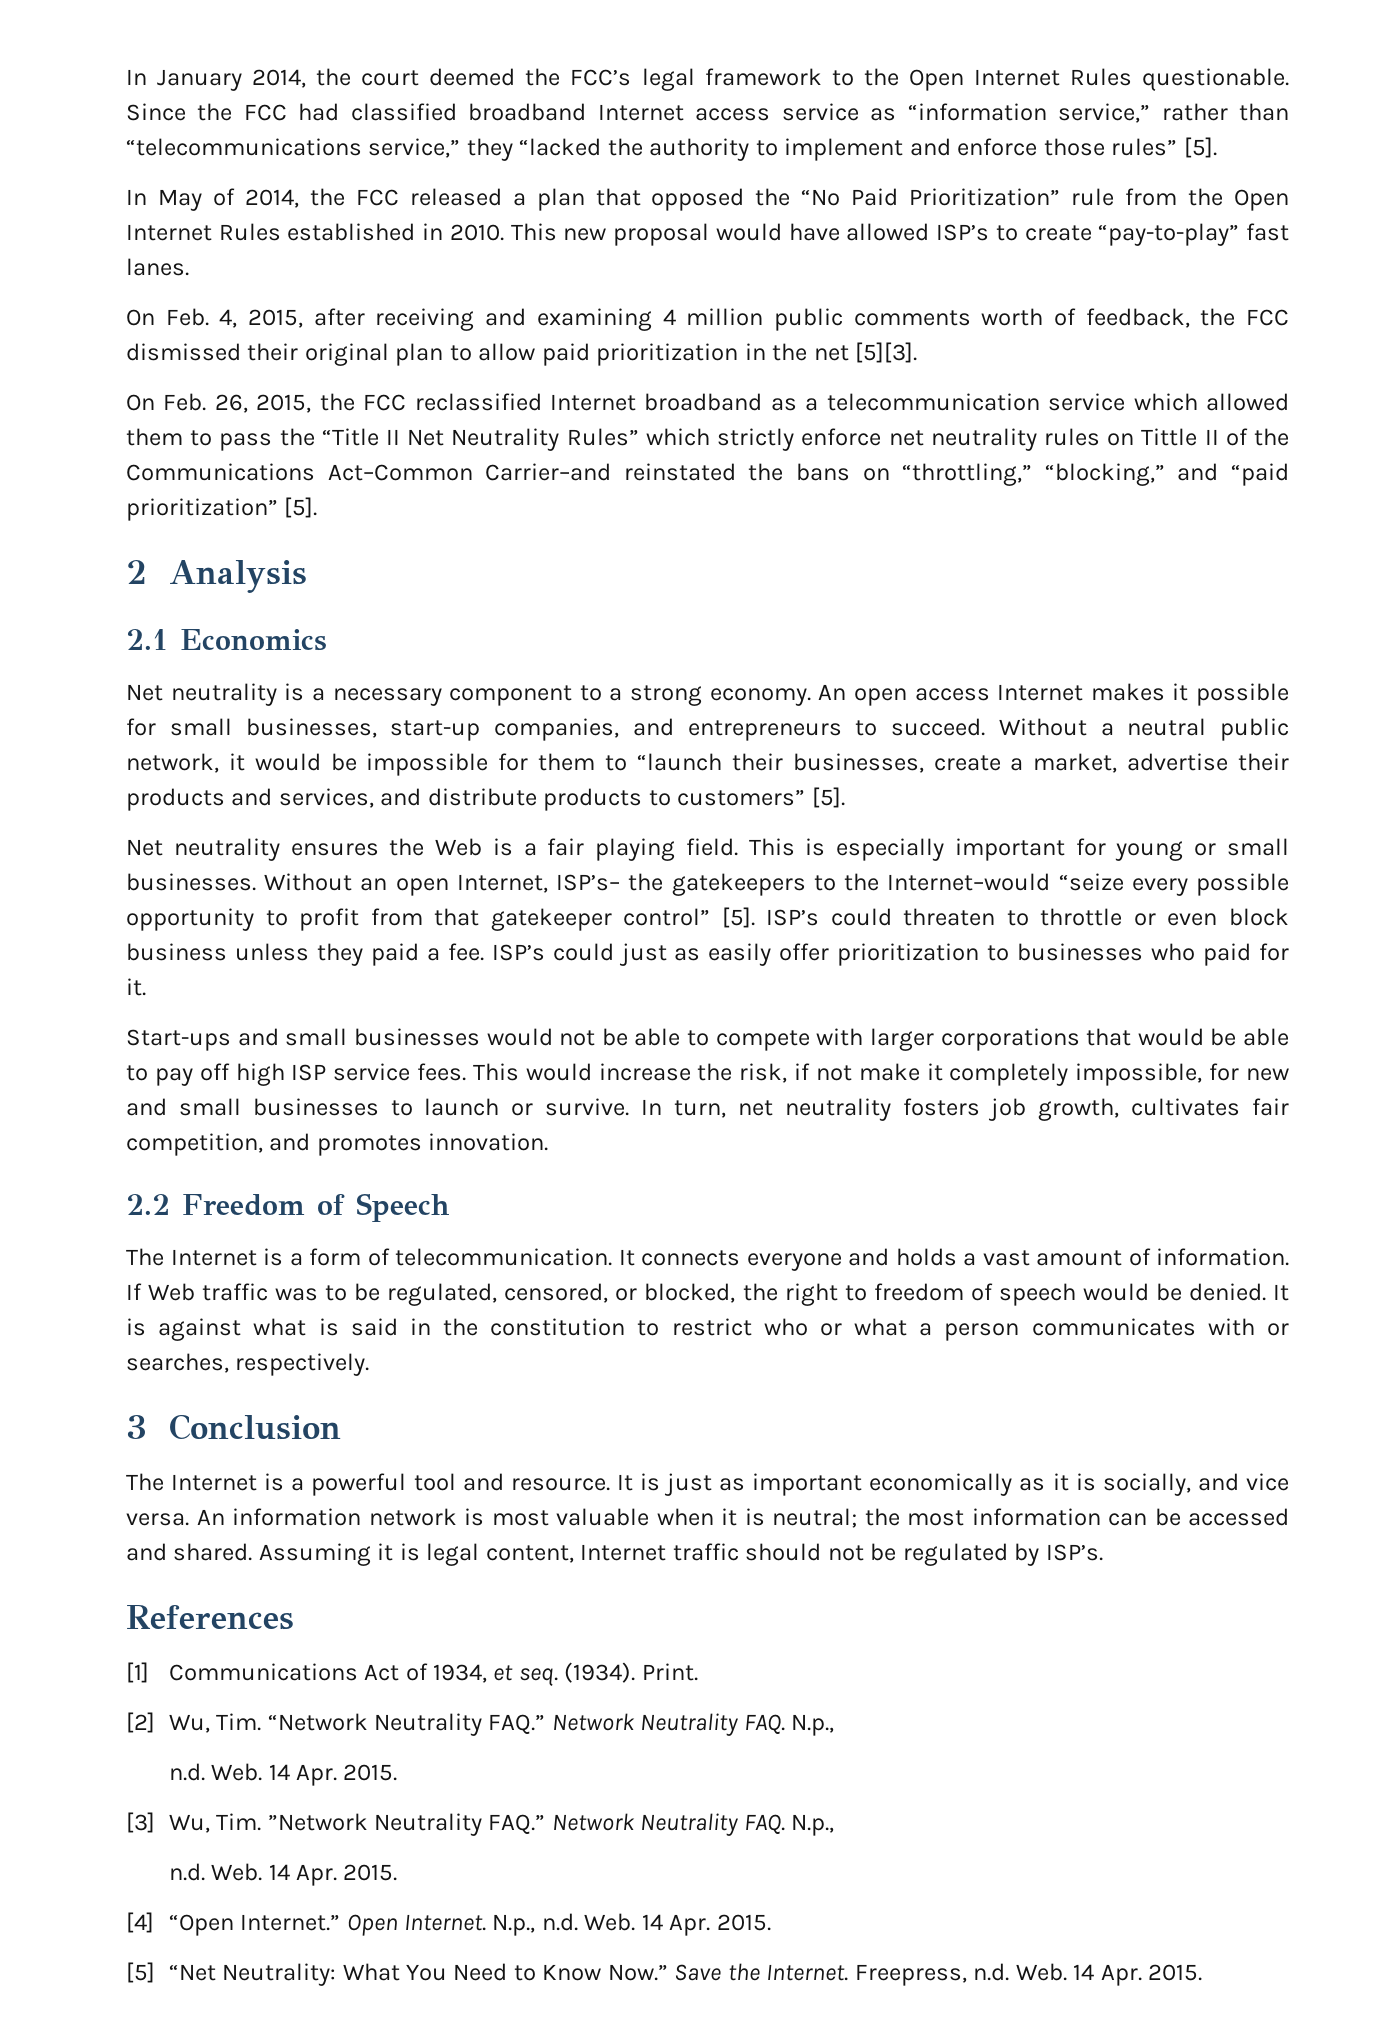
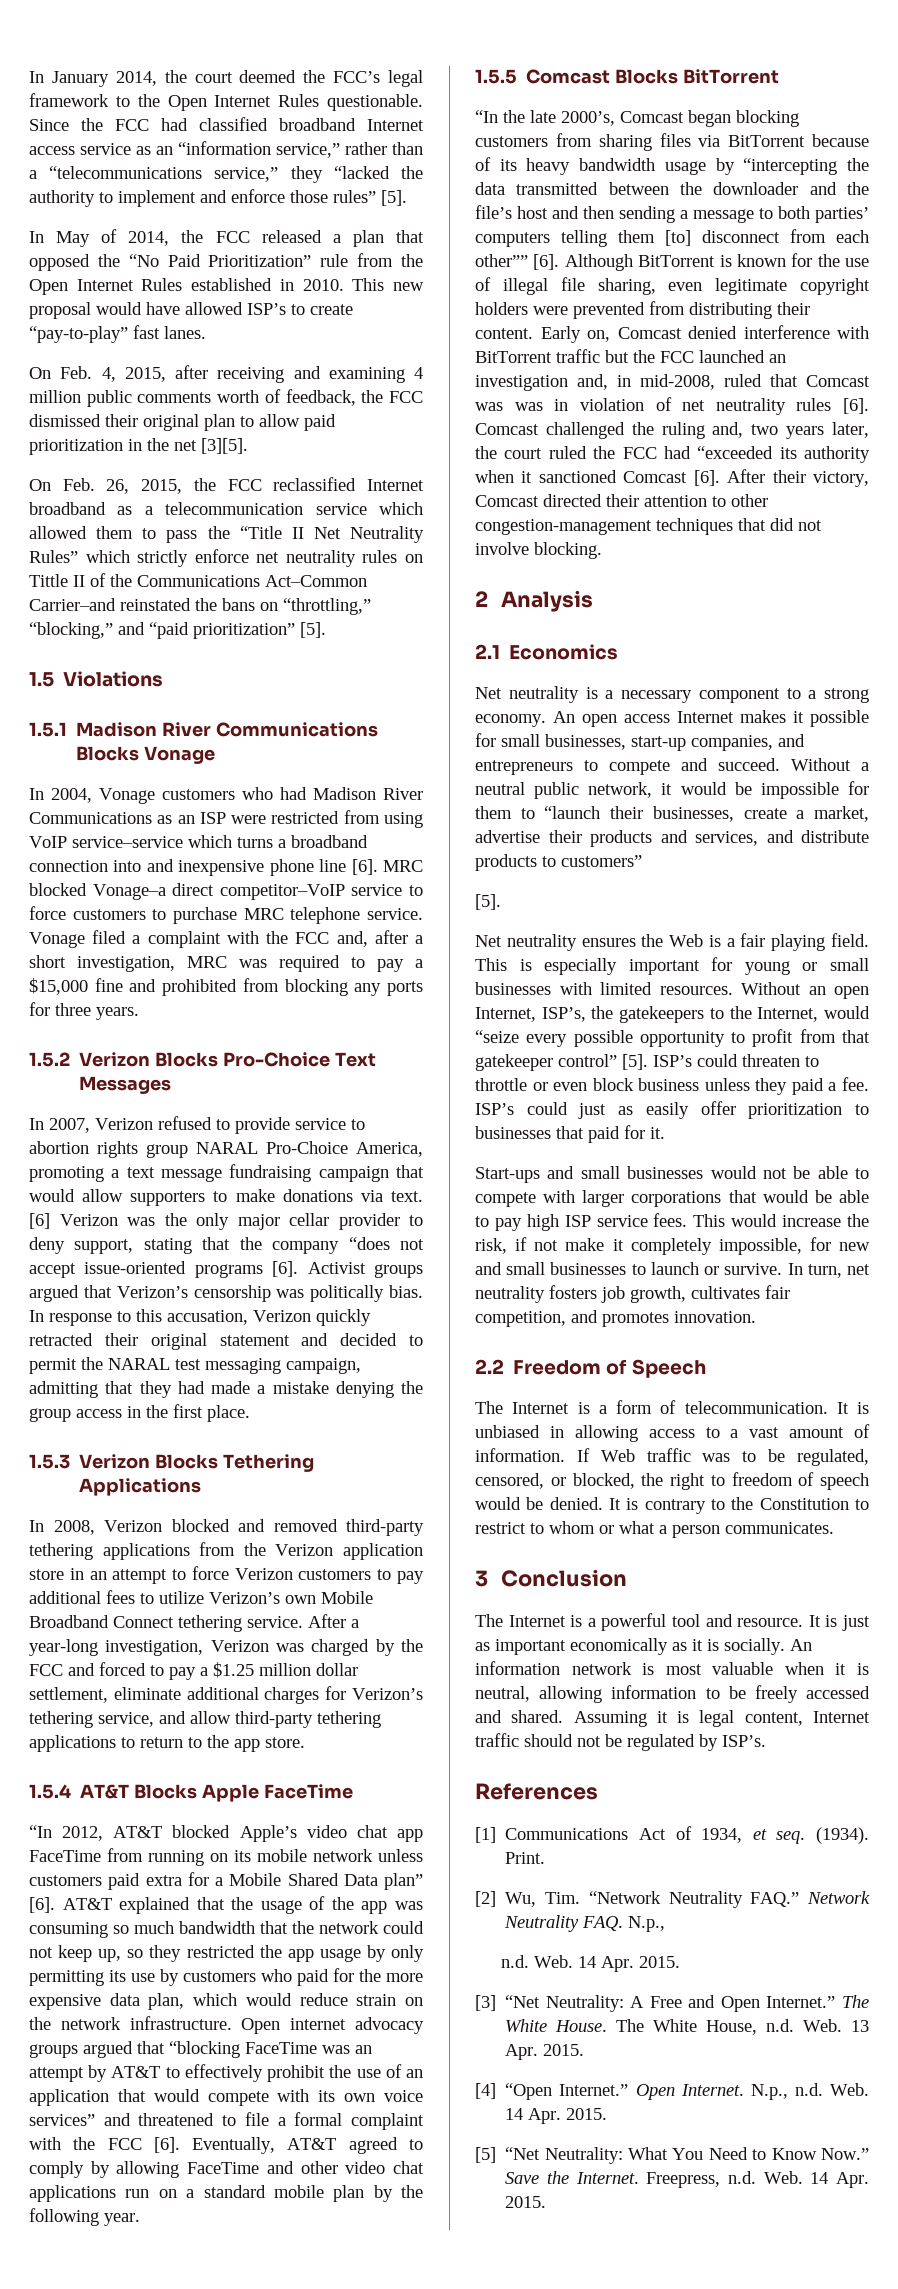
(897, 114) none -> [156,146,173,155] an
(1289, 112) none -> [29,170,37,179] a
[855,342,918,363] [5][3]. -> [201,438,248,454] [3][5].
(318, 507) none -> [29,671,164,687] [29,722,378,737] [76,746,216,764] [29,787,423,804] [29,810,423,828] [29,835,368,848] [29,859,423,876] [29,883,423,900] [29,906,423,924] [29,930,424,948] [29,955,423,972] [29,978,423,996] [29,1002,139,1020] [29,1052,376,1067] [79,1076,172,1094] [29,1116,365,1134] [29,1141,423,1158] [29,1164,424,1182] [29,1189,423,1206] [29,1213,423,1230] [29,1237,424,1254] [29,1261,423,1278] [29,1285,423,1302] [29,1309,371,1326] [29,1333,423,1350] [29,1357,361,1374] [29,1381,423,1398] [29,1404,250,1422] [29,1454,314,1472] [79,1478,202,1496] [29,1519,424,1536] [29,1542,423,1560] [29,1566,424,1584] [29,1590,373,1604] [29,1614,359,1632] [29,1639,423,1656] [29,1662,358,1680] [29,1686,424,1704] [29,1711,381,1728] [29,1735,305,1752] [29,1784,353,1802] [29,1825,424,1842] [29,1848,423,1866] [29,1872,423,1890] [29,1896,423,1914] [29,1921,424,1938] [29,1945,425,1962] [29,1968,423,1986] [29,1993,424,2010] [29,2016,424,2034] [29,2041,372,2058] [29,2064,424,2082] [29,2089,423,2106] [29,2112,425,2130] [29,2137,423,2154] [29,2161,425,2178] [29,2185,423,2202] [29,2208,140,2226] [475,69,779,84] [475,110,799,127] [475,133,869,151] [475,157,869,175] [475,182,869,195] [475,205,869,223] [475,229,869,247] [475,253,869,271] [475,277,870,295] [475,301,810,319] [475,325,869,343] [475,349,786,363] [475,374,870,391] [475,397,869,415] [475,422,869,439] [475,446,870,463] [475,469,869,487] [475,494,768,507] [475,518,822,535] [475,542,602,559] // 1.5 Violations // 1.5.1 Madison River Communications Blocks Vonage // In 2004, Vonage customers who had Madison River Communications as an ISP were restricted from using VoIP service–service which turns a broadband connection into and inexpensive phone line [6]. MRC blocked Vonage–a direct competitor–VoIP service to force customers to purchase MRC telephone service. Vonage filed a complaint with the FCC and, after a short investigation, MRC was required to pay a $15,000 fine and prohibited from blocking any ports for three years. // 1.5.2 Verizon Blocks Pro-Choice Text Messages // In 2007, Verizon refused to provide service to abortion rights group NARAL Pro-Choice America, promoting a text message fundraising campaign that would allow supporters to make donations via text. [6] Verizon was the only major cellar provider to deny support, stating that the company “does not accept issue-oriented programs [6]. Activist groups argued that Verizon’s censorship was politically bias. In response to this accusation, Verizon quickly retracted their original statement and decided to permit the NARAL test messaging campaign, admitting that they had made a mistake denying the group access in the first place. // 1.5.3 Verizon Blocks Tethering Applications // In 2008, Verizon blocked and removed third-party tethering applications from the Verizon application store in an attempt to force Verizon customers to pay additional fees to utilize Verizon’s own Mobile Broadband Connect tethering service. After a year-long investigation, Verizon was charged by the FCC and forced to pay a $1.25 million dollar settlement, eliminate additional charges for Verizon’s tethering service, and allow third-party tethering applications to return to the app store. // 1.5.4 AT&T Blocks Apple FaceTime // “In 2012, AT&T blocked Apple’s video chat app FaceTime from running on its mobile network unless customers paid extra for a Mobile Shared Data plan” [6]. AT&T explained that the usage of the app was consuming so much bandwidth that the network could not keep up, so they restricted the app usage by only permitting its use by customers who paid for the more expensive data plan, which would reduce strain on the network infrastructure. Open internet advocacy groups argued that “blocking FaceTime was an attempt by AT&T to effectively prohibit the use of an application that would compete with its own voice services” and threatened to file a formal complaint with the FCC [6]. Eventually, AT&T agreed to comply by allowing FaceTime and other video chat applications run on a standard mobile plan by the following year. // 1.5.5 Comcast Blocks BitTorrent // “In the late 2000’s, Comcast began blocking customers from sharing files via BitTorrent because of its heavy bandwidth usage by “intercepting the data transmitted between the downloader and the file’s host and then sending a message to both parties’ computers telling them [to] disconnect from each other”” [6]. Although BitTorrent is known for the use of illegal file sharing, even legitimate copyright holders were prevented from distributing their content. Early on, Comcast denied interference with BitTorrent traffic but the FCC launched an investigation and, in mid-2008, ruled that Comcast was was in violation of net neutrality rules [6]. Comcast challenged the ruling and, two years later, the court ruled the FCC had “exceeded its authority when it sanctioned Comcast [6]. After their victory, Comcast directed their attention to other congestion-management techniques that did not involve blocking.
(878, 728) none -> [609,758,708,775] compete and
(806, 797) none -> (642, 861) //
[126,873,256,891] businesses. -> [475,982,733,995] businesses with limited resources.
[556,874,621,891] ISP’s– -> [541,1007,586,1022] ISP’s,
[887,873,1051,891] Internet–would -> [757,1006,870,1022] Internet, would
[1151,943,1196,961] who -> [556,1126,584,1139] that
[199,1063,230,1081] off -> (522, 1224) none
[641,1248,957,1271] connects everyone and holds -> [857,1402,869,1414] [475,1425,720,1442] is unbiased in allowing access to
[158,1318,1289,1341] [126,1353,370,1376] against what is said in the constitution to restrict who or what a person communicates with or searches, respectively. -> [644,1497,869,1514] [475,1521,834,1538] contrary to the Constitution to restrict to whom or what a person communicates.
[1102,1473,1289,1496] [126,1513,189,1526] socially, and vice versa. -> [724,1638,785,1655] socially.
[772,1508,1181,1528] neutral; the most information can be -> [475,1685,798,1703] neutral, allowing information to be freely
[168,1813,835,1836] [168,1863,290,1881] Wu, Tim. ”Network Neutrality FAQ.” Network Neutrality FAQ. N.p., // n.d. Web. 14 -> [505,1995,869,2012] [505,2019,869,2035] “Net Neutrality: A Free and Open Internet.” The White House. The White House, n.d. Web. 13

